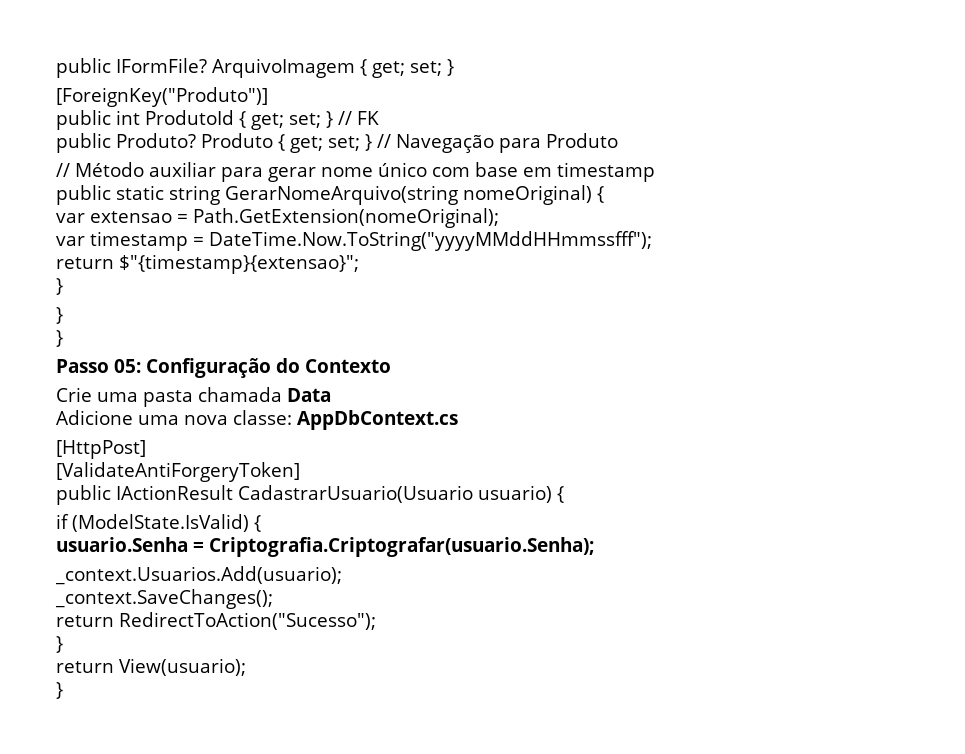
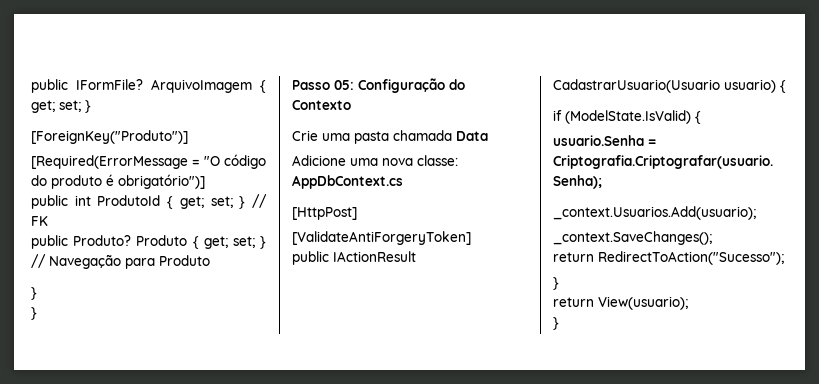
(268, 97) none -> [31,154,266,169] [31,174,205,189] // [Required(ErrorMessage = "O código do produto é obrigatório")]
[56,162,655,182] [56,185,604,205] [56,208,499,228] [56,231,652,251] [56,254,359,274] [56,278,63,295] // // Método auxiliar para gerar nome único com base em timestamp // public static string GerarNomeArquivo(string nomeOriginal) { // var extensao = Path.GetExtension(nomeOriginal); // var timestamp = DateTime.Now.ToString("yyyyMMddHHmmssfff"); // return $"{timestamp}{extensao}"; // } -> (210, 260) none

